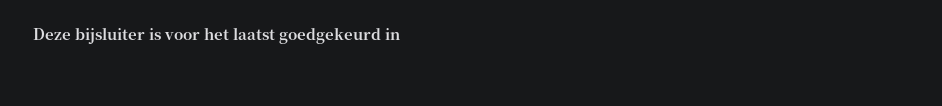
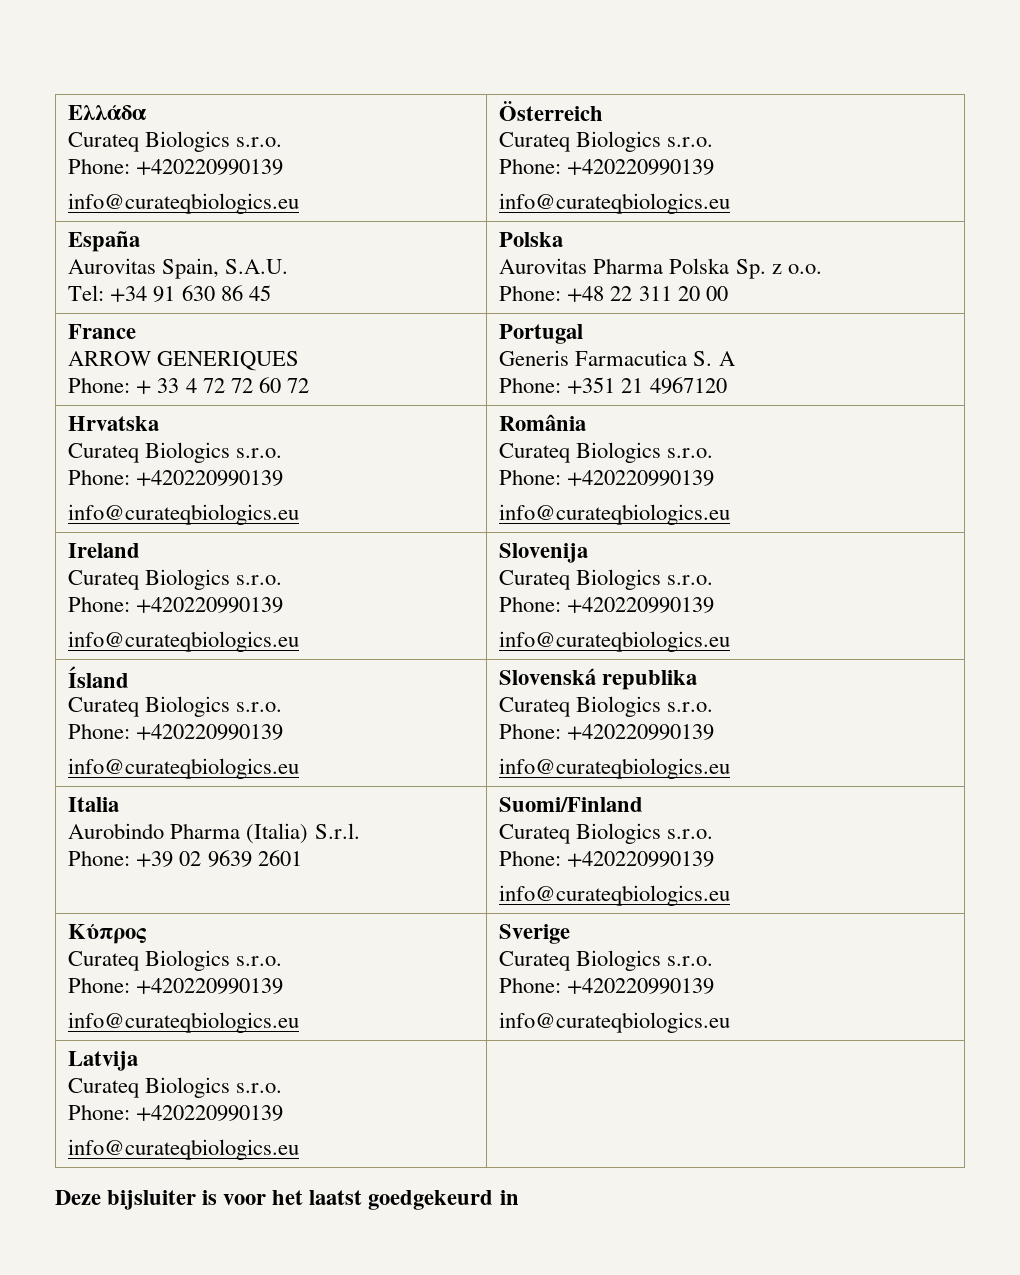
(33, 34) none -> [68,105,147,120] [68,131,283,152] [68,158,284,175] [68,193,300,214] [499,101,604,121] [499,131,714,152] [499,158,715,175] [499,193,731,214] [68,231,141,252] [68,258,289,279] [68,285,271,302] [499,232,564,247] [499,258,822,279] [499,285,728,302] [68,324,137,339] [68,351,300,371] [68,377,309,394] [499,324,584,344] [499,350,735,366] [499,377,727,394] [68,416,160,431] [68,442,283,463] [68,469,284,486] [68,504,300,525] [499,414,587,431] [499,442,714,463] [499,469,715,486] [499,504,731,525] [68,543,141,558] [68,569,283,590] [68,596,284,613] [68,631,300,652] [499,543,589,563] [499,569,714,590] [499,596,715,613] [499,631,731,652] [68,666,130,688] [68,696,283,717] [68,723,284,740] [68,758,300,779] [499,668,698,690] [499,696,714,717] [499,723,715,740] [499,758,731,779] [68,797,120,812] [68,823,360,844] [68,850,302,867] [499,797,644,812] [499,823,714,844] [499,850,715,867] [499,885,731,906] [68,924,147,944] [68,950,283,971] [68,977,284,994] [68,1012,300,1033] [499,924,571,944] [499,950,714,971] [499,977,715,994] [499,1012,731,1033] [68,1051,139,1071] [68,1077,283,1098] [68,1104,284,1121] [68,1139,300,1160] Ελλάδα // Curateq Biologics s.r.o. // Phone: +420220990139 // info@curateqbiologics.eu | Österreich // Curateq Biologics s.r.o. // Phone: +420220990139 // info@curateqbiologics.eu // España // Aurovitas Spain, S.A.U. // Tel: +34 91 630 86 45 | Polska // Aurovitas Pharma Polska Sp. z o.o. // Phone: +48 22 311 20 00 // France // ARROW GENERIQUES // Phone: + 33 4 72 72 60 72 | Portugal // Generis Farmacutica S. A // Phone: +351 21 4967120 // Hrvatska // Curateq Biologics s.r.o. // Phone: +420220990139 // info@curateqbiologics.eu | România // Curateq Biologics s.r.o. // Phone: +420220990139 // info@curateqbiologics.eu // Ireland // Curateq Biologics s.r.o. // Phone: +420220990139 // info@curateqbiologics.eu | Slovenija // Curateq Biologics s.r.o. // Phone: +420220990139 // info@curateqbiologics.eu // Ísland // Curateq Biologics s.r.o. // Phone: +420220990139 // info@curateqbiologics.eu | Slovenská republika // Curateq Biologics s.r.o. // Phone: +420220990139 // info@curateqbiologics.eu // Italia // Aurobindo Pharma (Italia) S.r.l. // Phone: +39 02 9639 2601 | Suomi/Finland // Curateq Biologics s.r.o. // Phone: +420220990139 // info@curateqbiologics.eu // Κύπρος // Curateq Biologics s.r.o. // Phone: +420220990139 // info@curateqbiologics.eu | Sverige // Curateq Biologics s.r.o. // Phone: +420220990139 // info@curateqbiologics.eu // Latvija // Curateq Biologics s.r.o. // Phone: +420220990139 // info@curateqbiologics.eu | //

